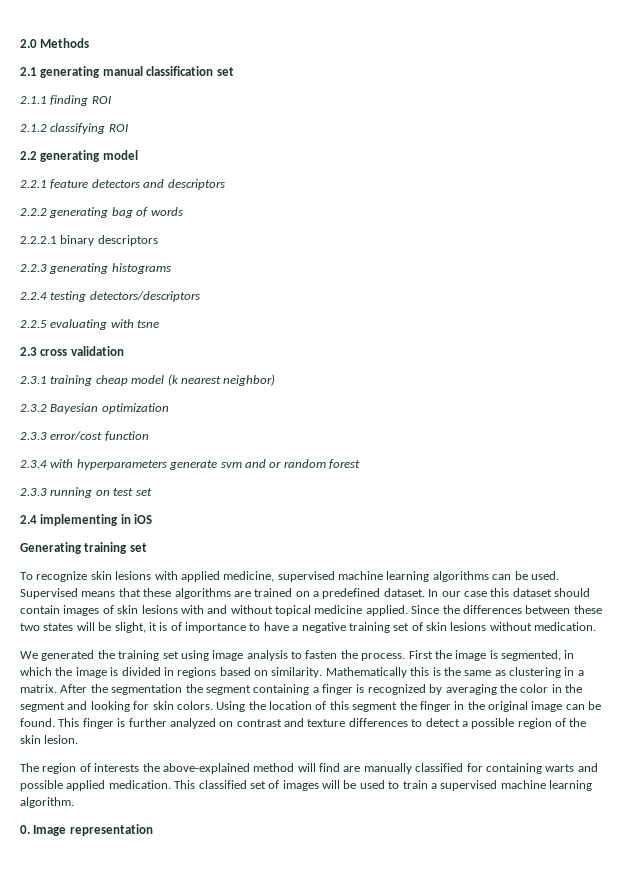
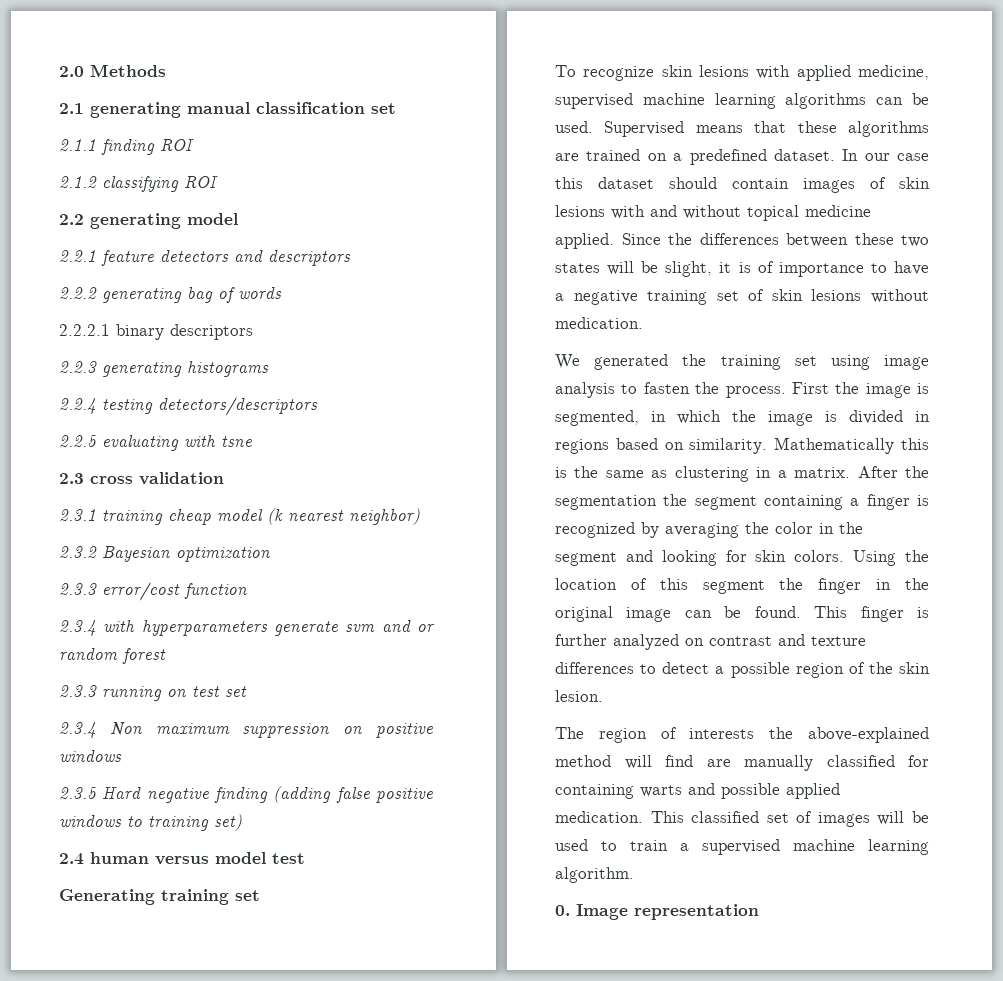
[20,514,153,526] 2.4 implementing in iOS -> [59,722,433,738] [59,750,122,762] [59,786,433,803] [59,814,242,831] [59,852,305,865] 2.3.4 Non maximum suppression on positive windows // 2.3.5 Hard negative finding (adding false positive windows to training set) // 2.4 human versus model test

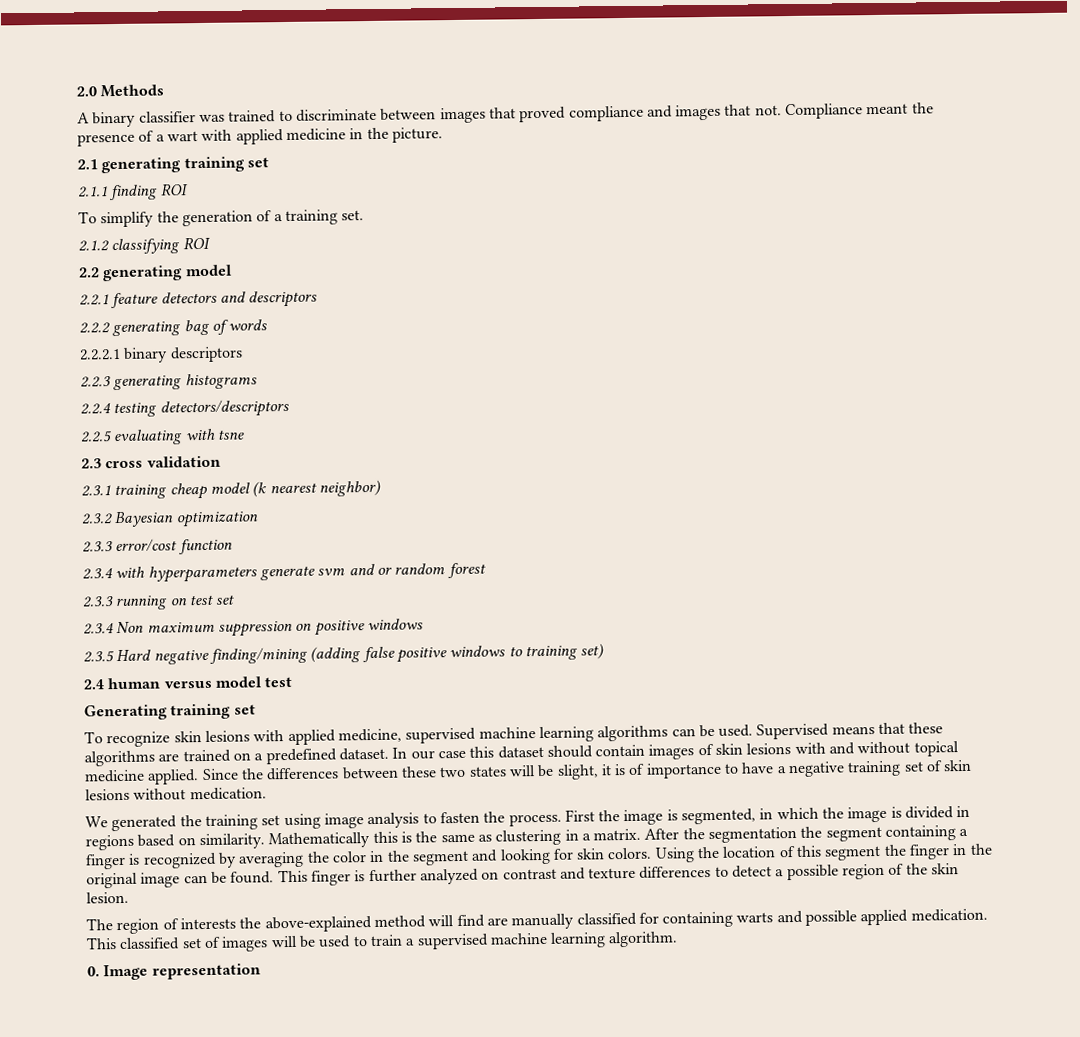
(166, 70) none -> [77,102,934,128] [77,127,443,147] // A binary classifier was trained to discriminate between images that proved compliance and images that not. Compliance meant the presence of a wart with applied medicine in the picture.
[187,102,365,114] manual classification -> [183,156,245,173] training
(194, 145) none -> [78,209,365,228] // To simplify the generation of a training set.
[214,787,268,803] finding -> [208,646,308,664] finding/mining

